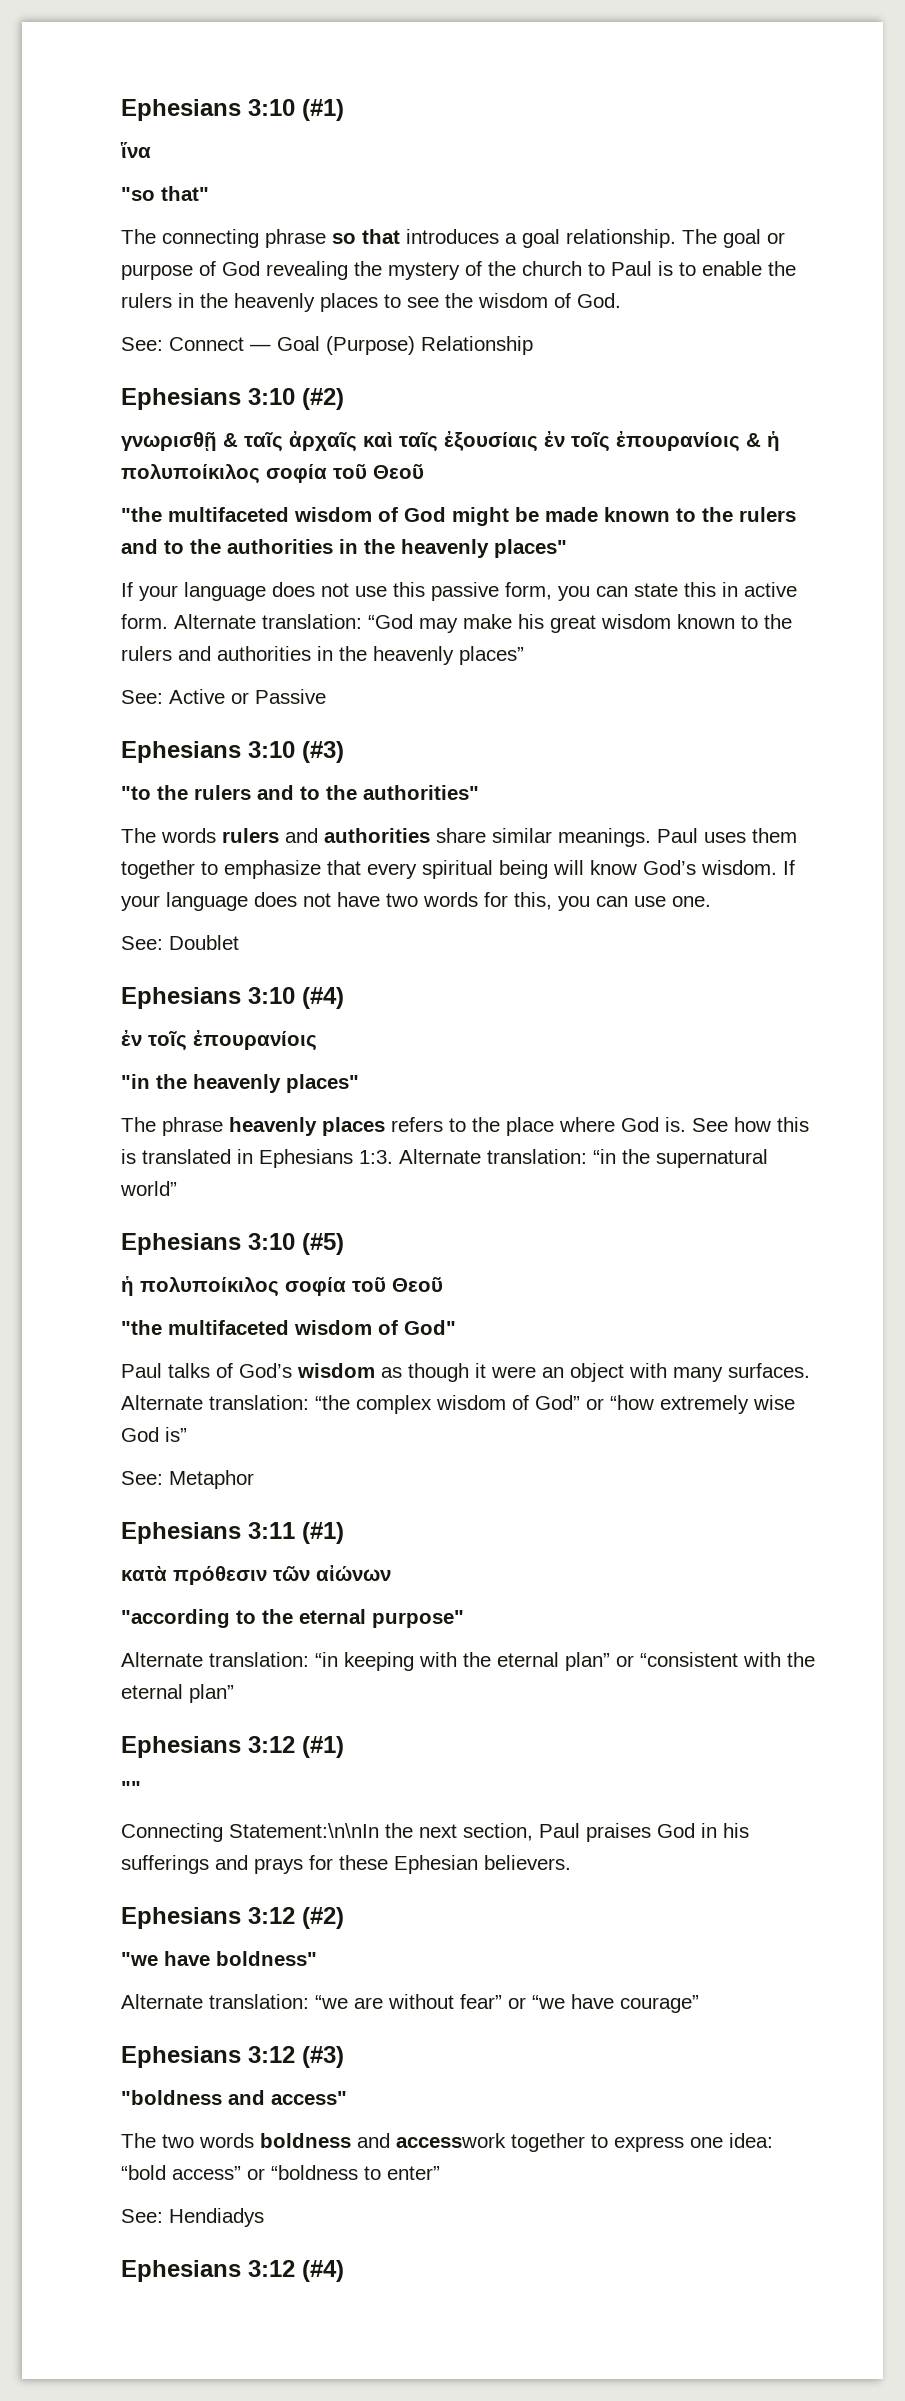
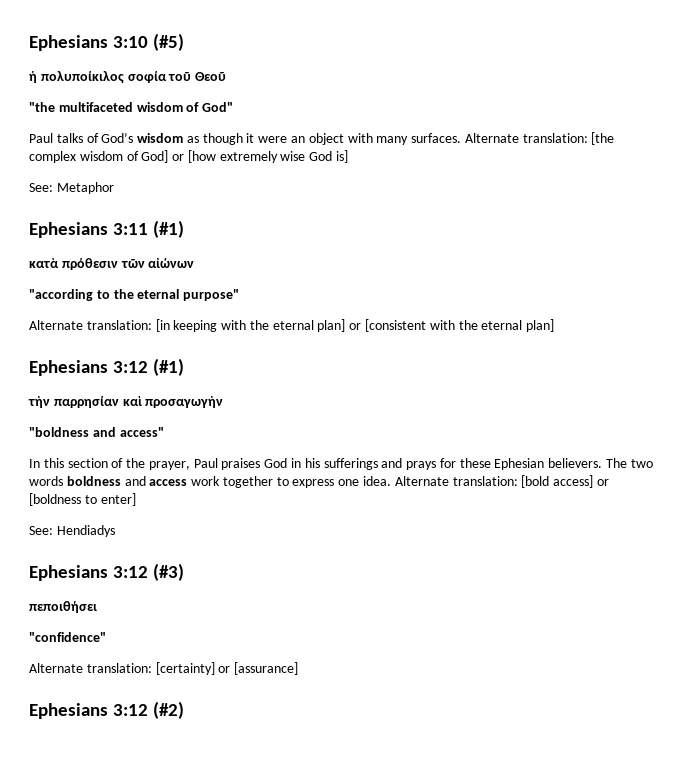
[121,99,344,121] [120,142,151,158] [121,186,209,201] [121,229,785,248] [121,261,796,280] [121,293,621,312] [121,336,533,355] [121,388,344,410] [121,431,780,452] [121,464,424,484] [121,507,796,526] [121,539,567,558] [121,582,797,601] [121,614,792,633] [121,646,524,665] [121,689,326,704] [121,741,344,763] [121,785,479,800] [121,828,797,847] [121,860,795,879] [121,892,711,911] [121,935,239,950] [121,987,344,1009] [121,1030,317,1051] [121,1074,359,1093] [121,1117,809,1136] [121,1149,768,1168] [120,1181,177,1196] [121,1233,295,1255] Ephesians 3:10 (#1) // ἵνα // "so that" // The connecting phrase so that introduces a goal relationship. The goal or purpose of God revealing the mystery of the church to Paul is to enable the rulers in the heavenly places to see the wisdom of God. // See: Connect — Goal (Purpose) Relationship // Ephesians 3:10 (#2) // γνωρισθῇ & ταῖς ἀρχαῖς καὶ ταῖς ἐξουσίαις ἐν τοῖς ἐπουρανίοις & ἡ πολυποίκιλος σοφία τοῦ Θεοῦ // "the multifaceted wisdom of God might be made known to the rulers and to the authorities in the heavenly places" // If your language does not use this passive form, you can state this in active form. Alternate translation: “God may make his great wisdom known to the rulers and authorities in the heavenly places” // See: Active or Passive // Ephesians 3:10 (#3) // "to the rulers and to the authorities" // The words rulers and authorities share similar meanings. Paul uses them together to emphasize that every spiritual being will know God’s wisdom. If your language does not have two words for this, you can use one. // See: Doublet // Ephesians 3:10 (#4) // ἐν τοῖς ἐπουρανίοις // "in the heavenly places" // The phrase heavenly places refers to the place where God is. See how this is translated in Ephesians 1:3. Alternate translation: “in the supernatural world” // Ephesians 3:10 -> [29,35,149,51] Ephesians 3:10
[315,1395,350,1410] “the -> [591,132,615,145] [the
[535,1395,654,1410] God” or “how -> [141,150,216,163] God] or [how
[165,1427,187,1442] is” -> [336,150,349,163] is]
[315,1652,338,1667] “in -> [155,319,170,332] [in
[565,1652,815,1671] [121,1684,234,1703] plan” or “consistent with the eternal plan” -> [317,319,555,332] plan] or [consistent with the eternal plan]
[121,1781,141,1795] [121,1823,533,1842] "" // Connecting Statement:\n\nIn the next section, -> [28,396,224,408] [29,427,164,437] [29,458,190,470] τὴν παρρησίαν καὶ προσαγωγὴν // "boldness and access" // In this section of the prayer,
[121,1907,344,1929] [121,1951,317,1966] [121,1994,699,2013] [121,2046,344,2068] [121,2090,347,2105] // Ephesians 3:12 (#2) // "we have boldness" // Alternate translation: “we are without fear” or “we have courage” // Ephesians 3:12 (#3) // "boldness and access" // -> (603, 463) none
[396,2133,506,2148] accesswork -> [149,476,221,486] access work
[729,2133,773,2148] [121,2165,440,2180] [121,2208,264,2227] [121,2260,344,2282] idea: “bold access” or “boldness to enter” // See: Hendiadys // Ephesians 3:12 (#4) -> [363,475,609,488] [29,493,136,506] [29,525,115,537] [29,563,185,581] [29,601,97,613] [29,632,106,642] [29,662,299,675] [29,701,185,719] idea. Alternate translation: [bold access] or [boldness to enter] // See: Hendiadys // Ephesians 3:12 (#3) // πεποιθήσει // "confidence" // Alternate translation: [certainty] or [assurance] // Ephesians 3:12 (#2)

